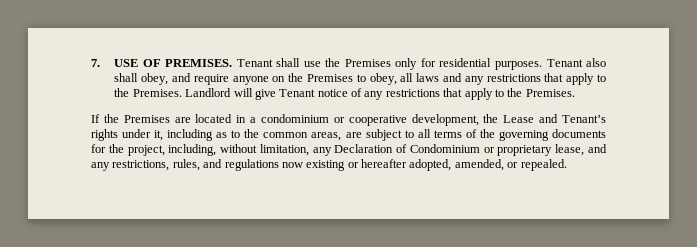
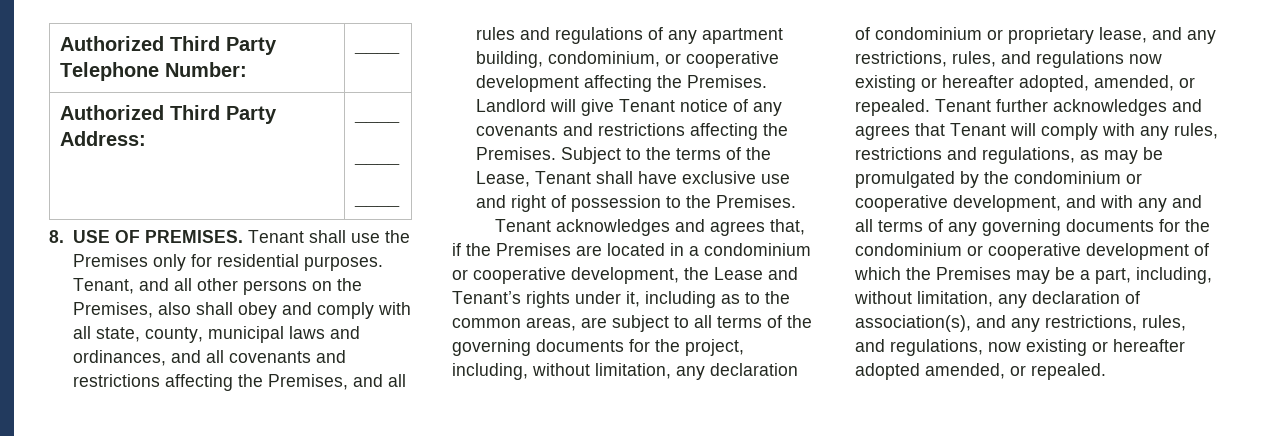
[91,59,100,67] 7. -> [59,36,277,55] [59,62,247,81] [353,51,400,54] [59,105,277,124] [59,131,146,146] [353,120,400,123] [353,162,400,165] [353,204,400,207] [49,230,64,243] Authorized Third Party Telephone Number: | ____ // Authorized Third Party Address: | ____ // ____ // ____ // 8.
[546,58,607,67] [114,73,606,85] Tenant also shall obey, and require anyone on the Premises to obey, all laws and any restrictions that apply to -> [72,278,362,295] [72,302,411,319] [72,326,360,343] [72,350,346,366] [72,374,406,391] [475,27,783,44] [475,51,779,68] [475,75,652,92] Tenant, and all other persons on the Premises, also shall obey and comply with all state, county, municipal laws and ordinances, and all covenants and restrictions affecting the Premises, and all rules and regulations of any apartment building, condominium, or cooperative development affecting
[385,88,575,100] [91,114,100,123] restrictions that apply to the Premises. // If -> [475,123,788,140] [475,147,771,164] [475,171,790,187] [475,195,796,212] [495,219,806,236] [452,243,461,256] covenants and restrictions affecting the Premises. Subject to the terms of the Lease, Tenant shall have exclusive use and right of possession to the Premises. // Tenant acknowledges and agrees that, if
[334,144,480,153] Declaration of Condominium -> [710,363,798,376] [855,27,982,40] declaration of condominium
(567, 165) none -> [935,99,1202,116] [855,123,1218,140] [855,147,1163,164] [855,171,1142,188] [855,195,1202,212] [855,219,1210,236] [855,243,1209,260] [854,267,1212,284] [854,291,1140,308] [855,315,1186,332] [855,339,1185,356] [855,363,1106,380] Tenant further acknowledges and agrees that Tenant will comply with any rules, restrictions and regulations, as may be promulgated by the condominium or cooperative development, and with any and all terms of any governing documents for the condominium or cooperative development of which the Premises may be a part, including, without limitation, any declaration of association(s), and any restrictions, rules, and regulations, now existing or hereafter adopted amended, or repealed.

